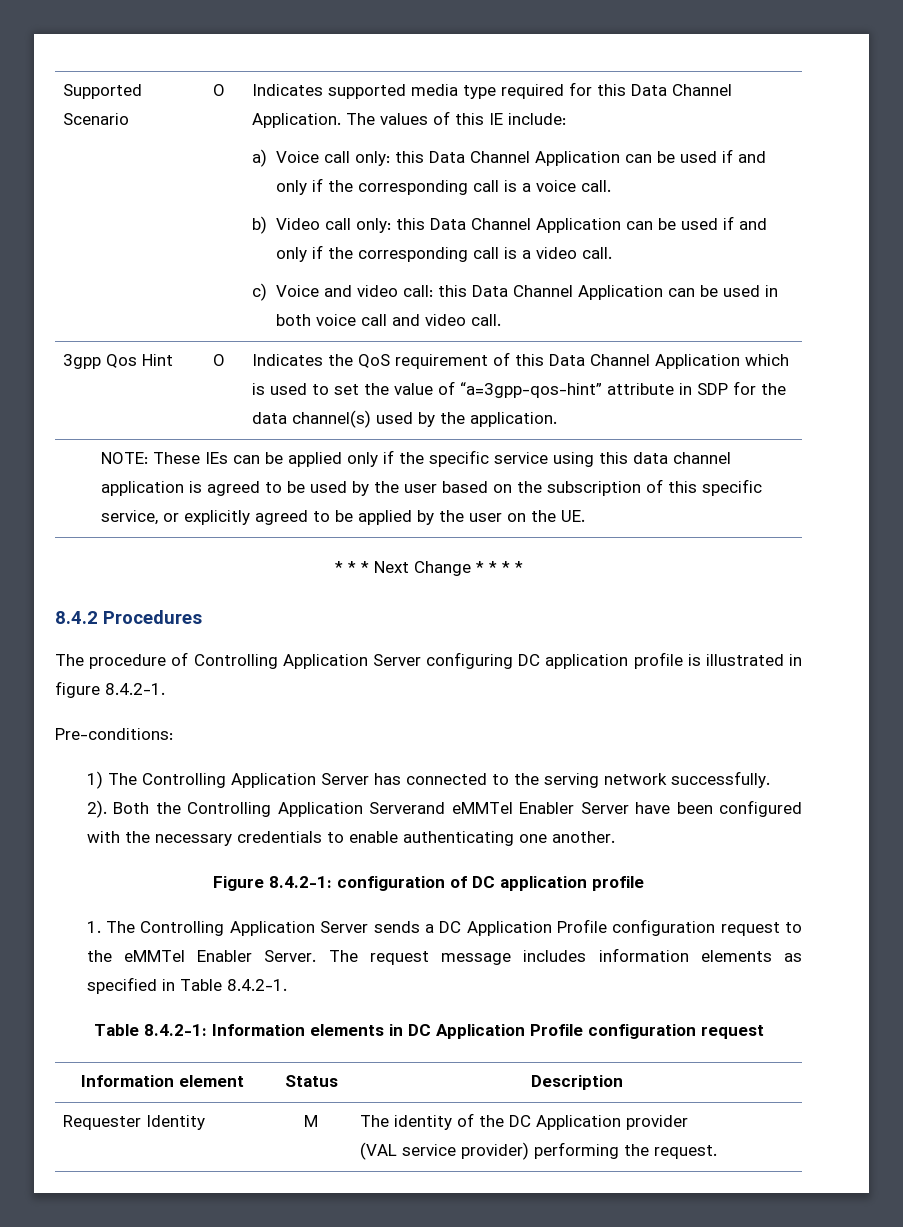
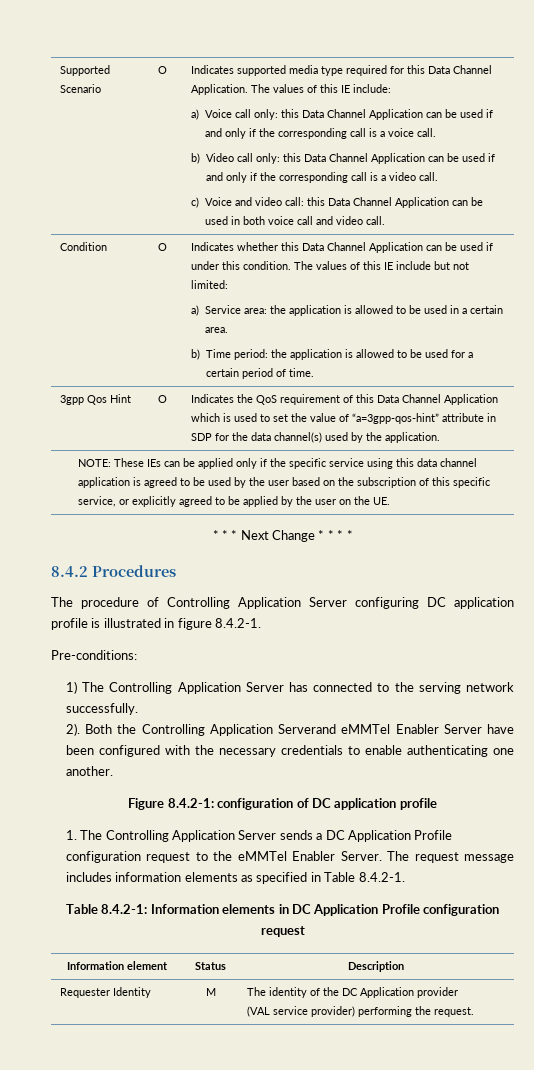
(501, 320) none -> [60,242,108,251] [158,243,167,251] [191,242,494,253] [191,261,470,270] [191,280,229,289] [191,305,503,316] [204,327,228,333] [191,349,473,360] [205,368,314,379] // Condition | O | Indicates whether this Data Channel Application can be used if under this condition. The values of this IE include but not limited: // a) Service area: the application is allowed to be used in a certain area. // b) Time period: the application is allowed to be used for a certain period of time.

